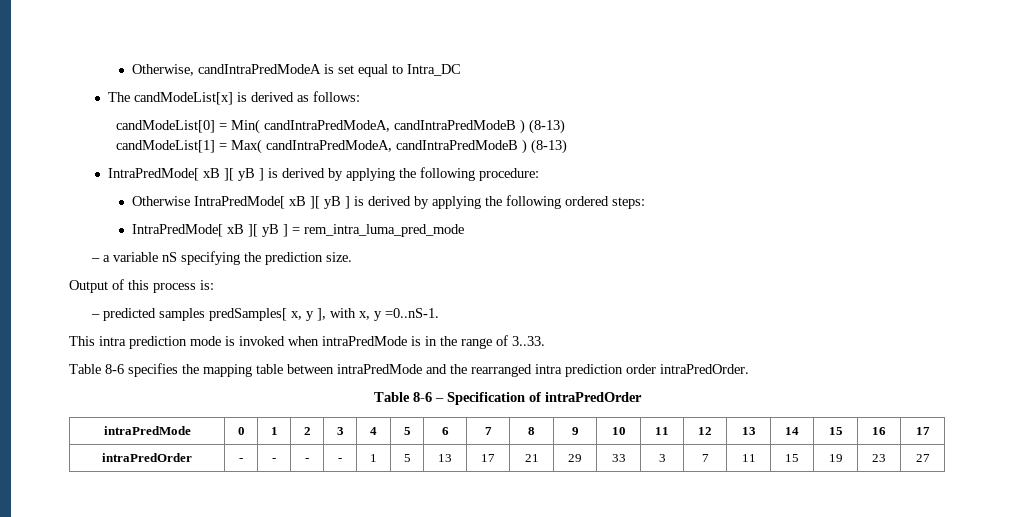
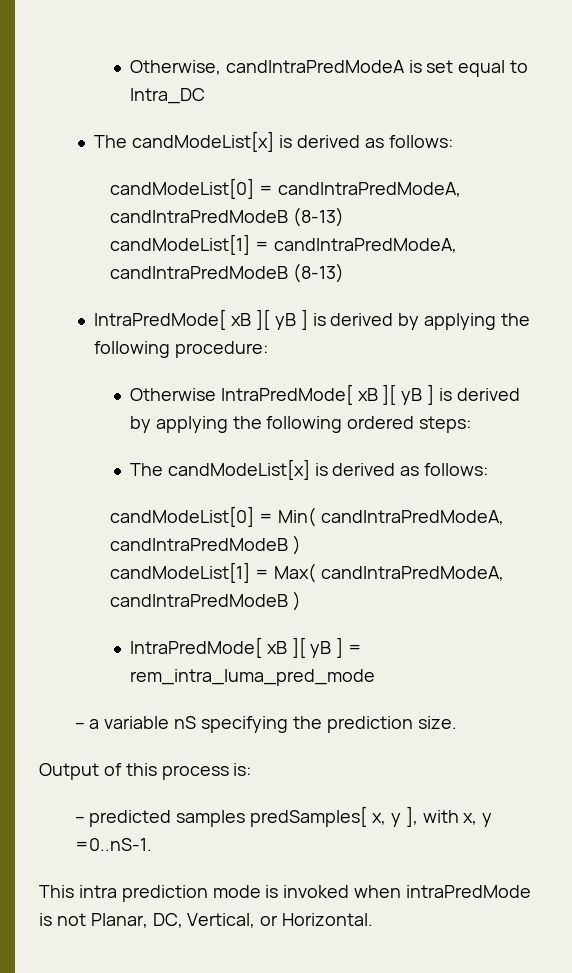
[230,119,525,134] Min( candIntraPredModeA, candIntraPredModeB ) -> [277,182,461,197] [109,210,288,223] candIntraPredModeA, candIntraPredModeB
[230,139,527,154] Max( candIntraPredModeA, candIntraPredModeB ) -> [273,238,457,253] [109,266,288,279] candIntraPredModeA, candIntraPredModeB
(645, 203) none -> [129,459,489,480] [109,506,504,527] [109,535,301,555] [109,562,504,583] [109,591,301,611] // The candModeList[x] is derived as follows: // candModeList[0] = Min( candIntraPredModeA, candIntraPredModeB ) // candModeList[1] = Max( candIntraPredModeA, candIntraPredModeB )
[425,335,545,349] [69,363,749,377] [373,392,642,405] [103,426,191,435] [237,427,245,435] [270,427,278,435] [303,427,311,435] [336,427,344,435] [370,427,377,435] [403,427,411,435] [441,427,449,435] [484,427,492,435] [528,427,535,435] [571,427,579,435] [611,427,626,435] [655,427,669,435] [698,427,712,435] [741,427,756,435] [785,427,799,435] [828,427,843,435] [872,427,886,435] [915,427,930,435] [102,453,192,462] [239,458,243,462] [272,458,276,462] [305,458,309,462] [338,458,342,462] [370,454,377,462] [403,454,411,462] [438,454,452,462] [481,454,495,462] [524,454,539,462] [568,454,582,462] [611,454,626,462] [658,454,666,462] [701,454,709,462] [741,454,756,462] [785,454,799,462] [828,454,843,462] [872,454,886,462] [915,454,930,462] in the range of 3..33. // Table 8-6 specifies the mapping table between intraPredMode and the rearranged intra prediction order intraPredOrder. // Table 8-6 – Specification of intraPredOrder // intraPredMode | 0 | 1 | 2 | 3 | 4 | 5 | 6 | 7 | 8 | 9 | 10 | 11 | 12 | 13 | 14 | 15 | 16 | 17 // intraPredOrder | - | - | - | - | 1 | 5 | 13 | 17 | 21 | 29 | 33 | 3 | 7 | 11 | 15 | 19 | 23 | 27 -> [56,913,374,928] not Planar, DC, Vertical, or Horizontal.

